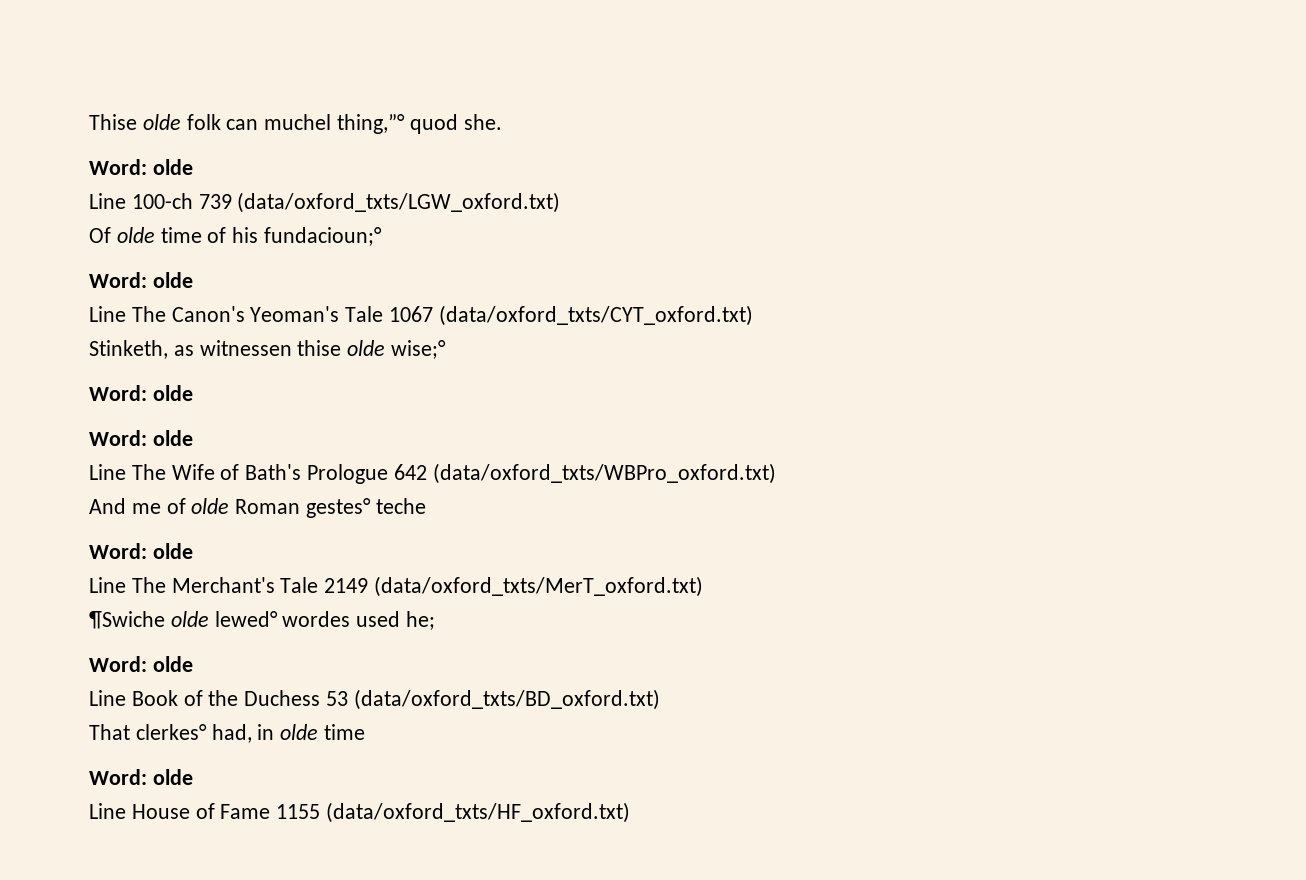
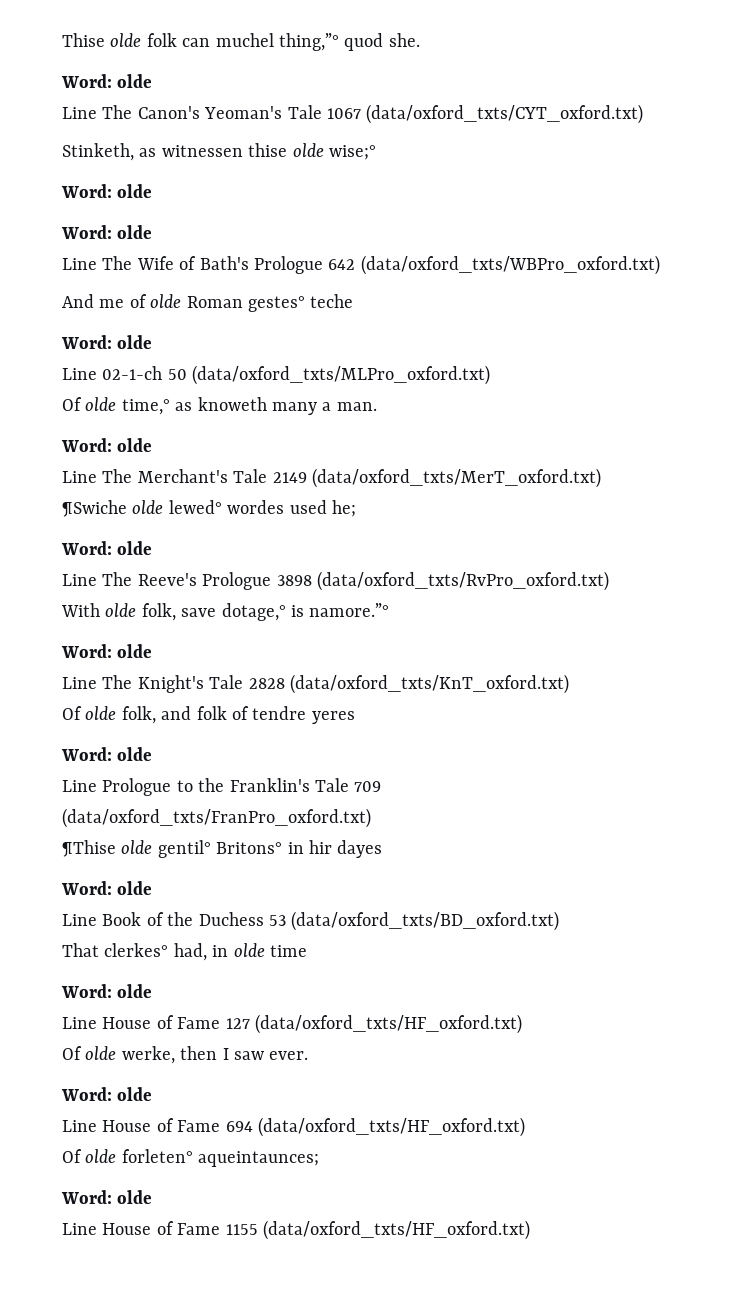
[89,192,561,213] [89,227,383,246] [89,272,193,288] // Line 100-ch 739 (data/oxford_txts/LGW_oxford.txt) // Of olde time of his fundacioun;° // Word: olde -> (153, 81) none
(193, 551) none -> [62,365,491,385] [62,397,377,415] [61,438,153,452] // Line 02-1-ch 50 (data/oxford_txts/MLPro_oxford.txt) // Of olde time,° as knoweth many a man. // Word: olde
(193, 664) none -> [62,571,609,591] [61,603,390,621] [61,644,153,658] [62,674,569,694] [62,706,355,724] [61,747,153,761] [62,778,382,796] [62,808,371,828] [62,840,383,858] [61,881,153,895] // Line The Reeve's Prologue 3898 (data/oxford_txts/RvPro_oxford.txt) // With olde folk, save dotage,° is namore.”° // Word: olde // Line The Knight's Tale 2828 (data/oxford_txts/KnT_oxford.txt) // Of olde folk, and folk of tendre yeres // Word: olde // Line Prologue to the Franklin's Tale 709 (data/oxford_txts/FranPro_oxford.txt) // ¶Thise olde gentil° Britons° in hir dayes // Word: olde
(193, 777) none -> [62,1014,522,1034] [62,1046,309,1064] [61,1087,153,1101] [62,1117,525,1137] [62,1149,320,1167] [61,1190,153,1204] // Line House of Fame 127 (data/oxford_txts/HF_oxford.txt) // Of olde werke, then I saw ever. // Word: olde // Line House of Fame 694 (data/oxford_txts/HF_oxford.txt) // Of olde forleten° aqueintaunces; // Word: olde

